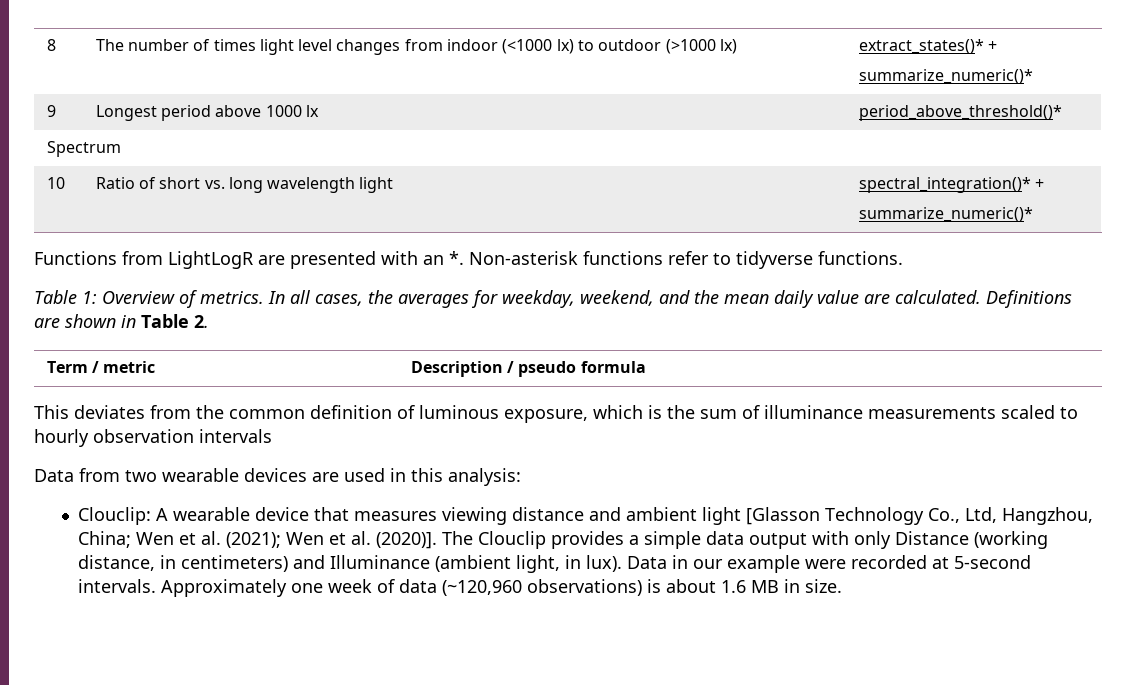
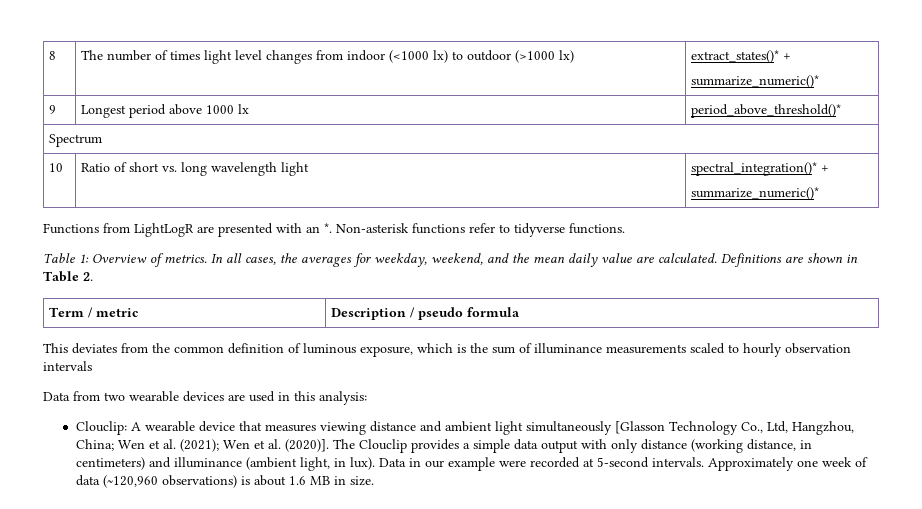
(741, 516) none -> [526,421,613,435] simultaneously
[894,531,969,545] Distance -> [641,439,688,450] distance
[329,555,430,569] Illuminance -> [174,457,243,468] illuminance

